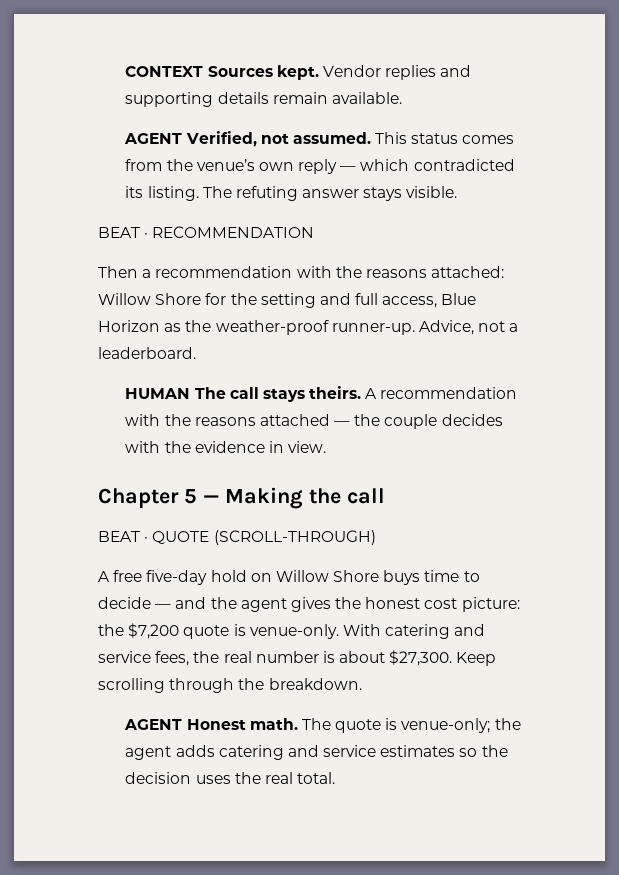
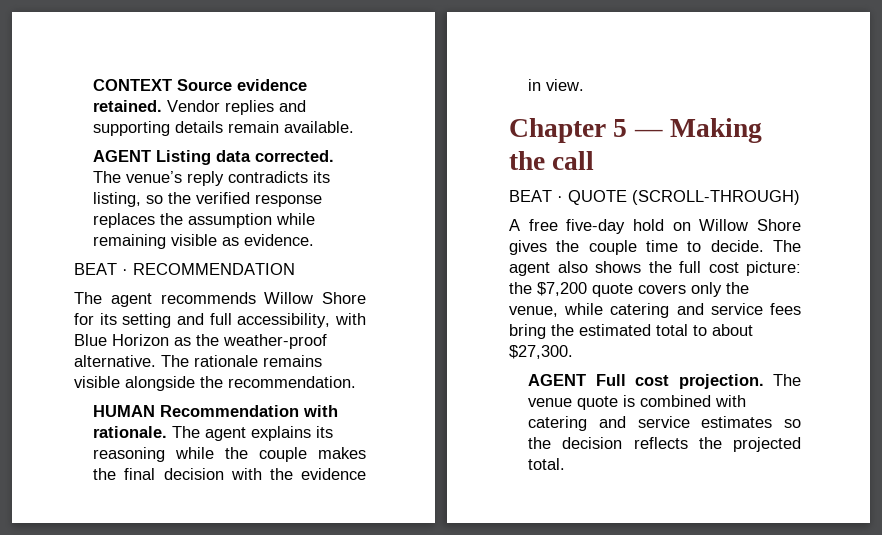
[207,65,319,80] Sources kept. -> [177,79,308,91] [93,100,163,112] Source evidence retained.
[185,131,515,147] [125,159,515,174] [125,186,458,201] [98,226,315,238] [98,266,505,278] Verified, not assumed. This status comes from the venue’s own reply — which contradicted its listing. The refuting answer stays visible. // BEAT · RECOMMENDATION // Then a recommendation with the reasons attached: -> [156,150,335,165] [93,171,331,186] [93,192,323,207] [93,213,316,228] [93,234,315,249] [74,263,295,275] [74,292,256,307] Listing data corrected. The venue’s reply contradicts its listing, so the verified response replaces the assumption while remaining visible as evidence. // BEAT · RECOMMENDATION // The agent recommends
[230,293,257,305] the -> [99,313,117,325] its
[382,296,438,308] access, -> [237,313,366,328] accessibility, with
[331,320,519,335] [98,347,196,359] [125,386,518,402] [125,414,503,429] runner-up. Advice, not a leaderboard. // HUMAN The call stays theirs. A recommendation with the reasons attached — the couple decides -> [74,355,322,367] [74,376,356,391] [93,405,339,417] [93,426,334,441] [93,447,366,462] [93,468,224,480] alternative. The rationale remains visible alongside the recommendation. // HUMAN Recommendation with rationale. The agent explains its reasoning while the couple makes the final decision
[383,570,480,585] [98,597,421,612] buys time to decide — and the agent gives the honest -> [509,240,801,255] [509,261,701,276] gives the couple time to decide. The agent also shows the full
[233,624,486,639] [98,650,497,666] [98,678,362,693] [124,718,521,733] [125,745,215,760] is venue-only. With catering and service fees, the real number is about $27,300. Keep scrolling through the breakdown. // AGENT Honest math. The quote is venue-only; the agent adds -> [638,282,749,297] [509,303,801,318] [509,324,753,339] [509,345,573,359] [528,374,801,389] [528,395,747,410] covers only the venue, while catering and service fees bring the estimated total to about $27,300. // AGENT Full cost projection. The venue quote is combined with
[195,772,293,784] uses the real -> [633,437,801,452] reflects the projected

